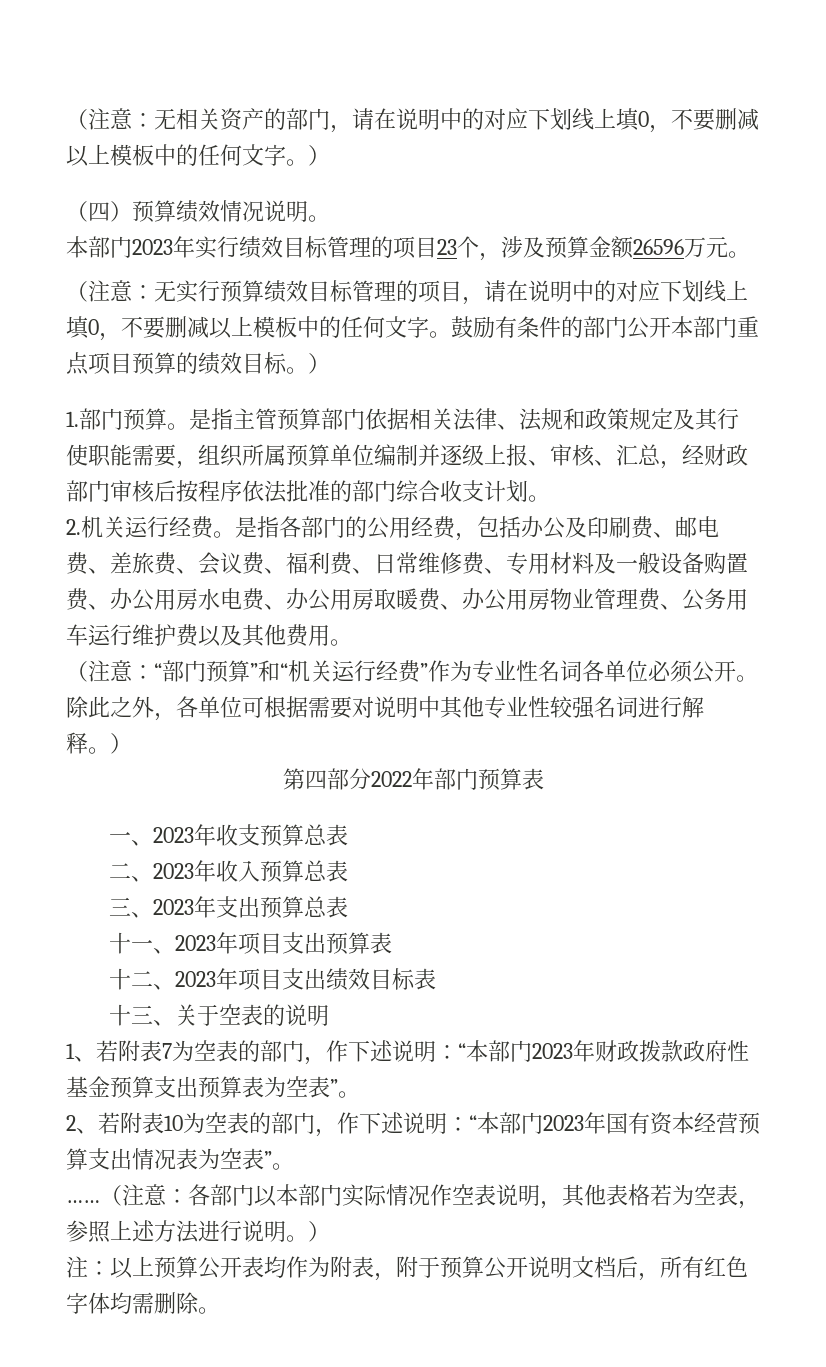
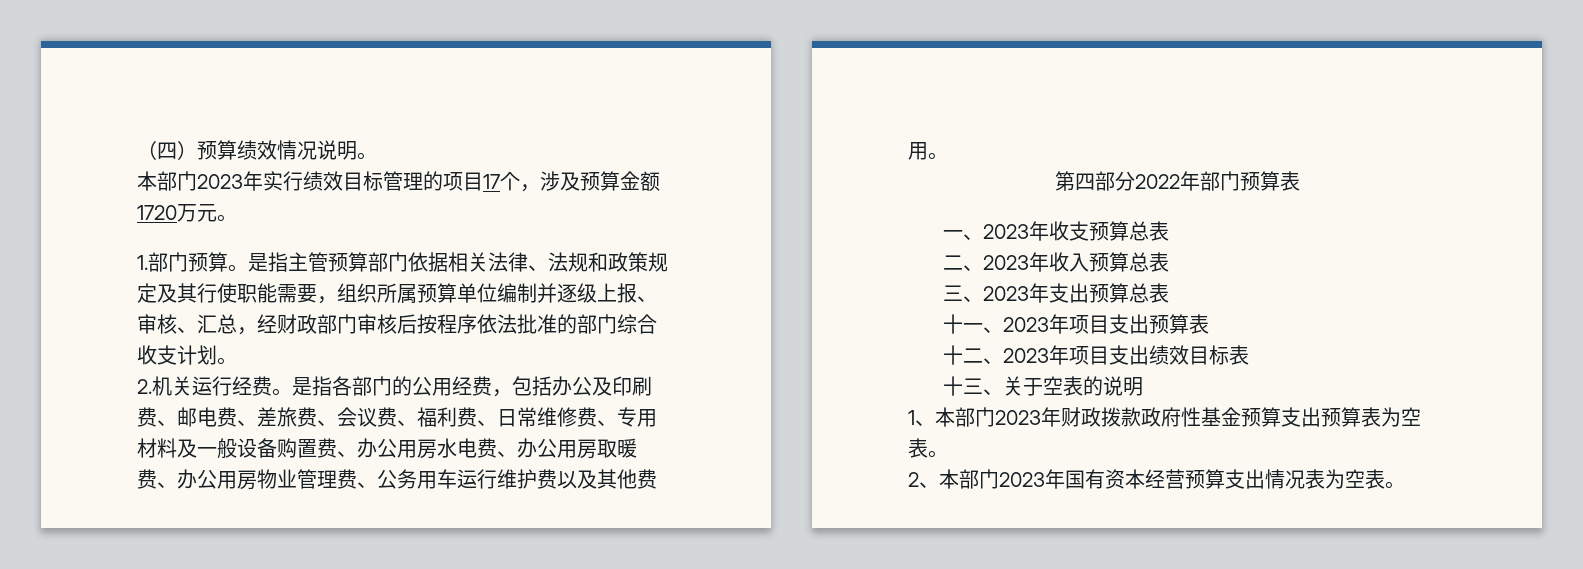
[66,108,759,133] [66,144,330,167] [66,201,88,222] （注意：无相关资产的部门，请在说明中的对应下划线上填0，不要删减以上模板中的任何文字。） // （ -> [137,140,157,160] （
[437,239,457,255] 23 -> [483,174,500,189] 17
[633,239,684,255] 26596 -> [137,205,177,220] 1720
[66,280,748,305] [66,316,759,341] [66,352,330,375] // （注意：无实行预算绩效目标管理的项目，请在说明中的对应下划线上填0，不要删减以上模板中的任何文字。鼓励有条件的部门公开本部门重点项目预算的绩效目标。） -> (237, 218) none
[66,660,758,683] [66,696,704,721] [66,732,132,754] // （注意：“部门预算”和“机关运行经费”作为专业性名词各单位必须公开。除此之外，各单位可根据需要对说明中其他专业性较强名词进行解释。） -> (948, 156) none
[96,1040,466,1065] 若附表7为空表的部门，作下述说明：“ -> (935, 423) none
[330,1079,338,1095] ” -> (928, 448) none
[98,1112,477,1137] 若附表10为空表的部门，作下述说明：“ -> (939, 485) none
[264,1151,294,1170] [66,1184,760,1209] [66,1220,330,1243] [66,1256,748,1281] [66,1292,220,1314] ”。 // ……（注意：各部门以本部门实际情况作空表说明，其他表格若为空表，参照上述方法进行说明。） // 注：以上预算公开表均作为附表，附于预算公开说明文档后，所有红色字体均需删除。 -> [1385,481,1405,489] 。

